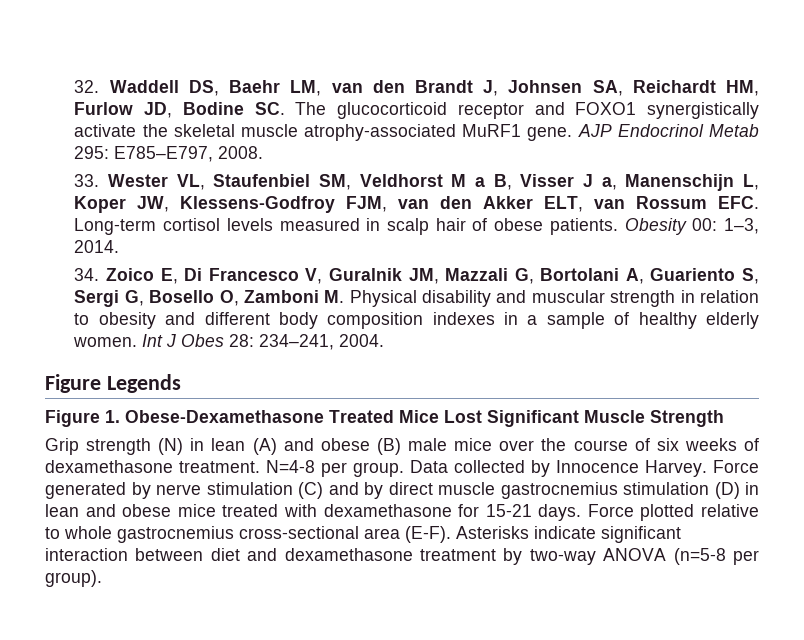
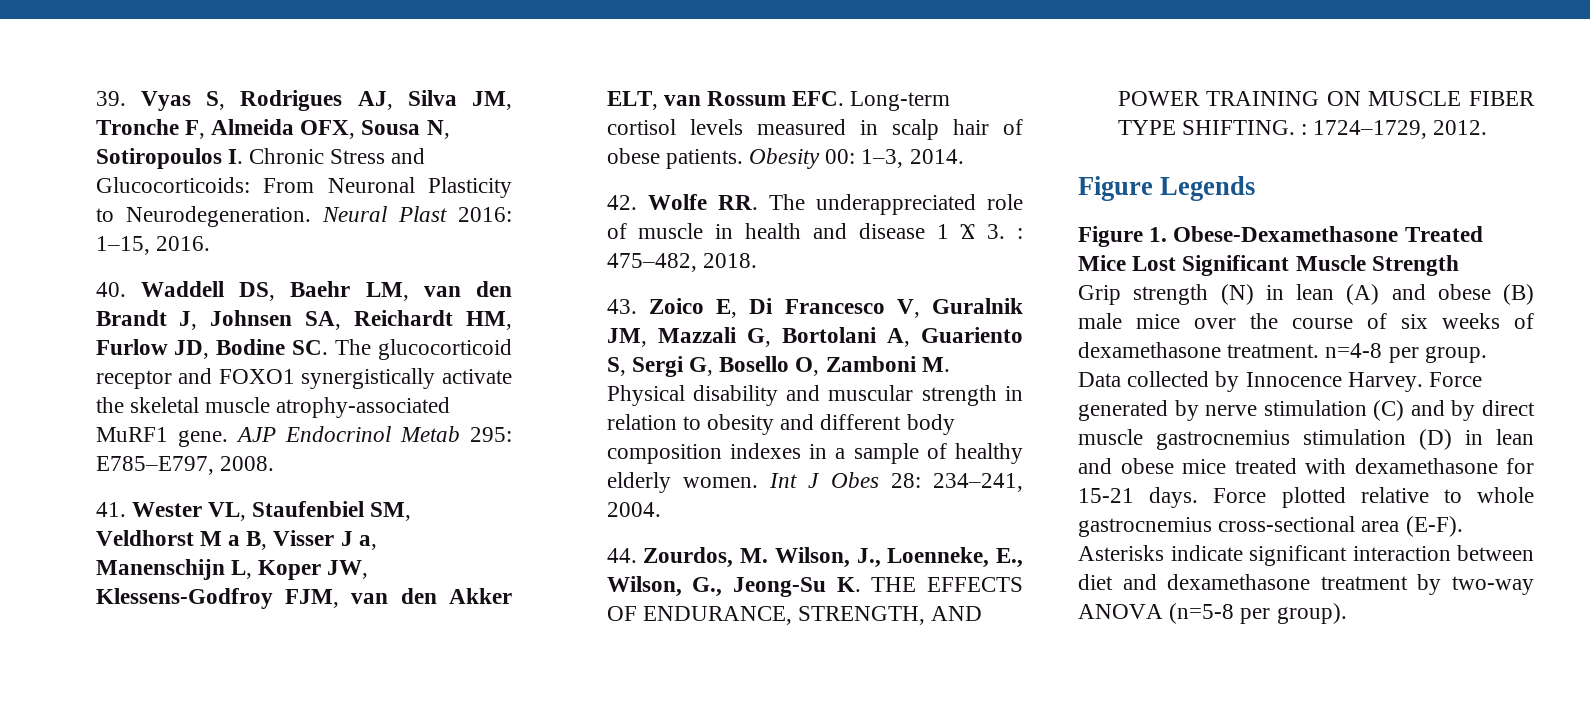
[74,80,100,93] 32. -> [95,90,512,111] [95,119,450,139] [95,148,426,169] [95,177,512,198] [95,206,512,227] [95,236,210,255] [95,282,126,297] 39. Vyas S, Rodrigues AJ, Silva JM, Tronche F, Almeida OFX, Sousa N, Sotiropoulos I. Chronic Stress and Glucocorticoids: From Neuronal Plasticity to Neurodegeneration. Neural Plast 2016: 1–15, 2016. // 40.
[74,174,100,187] 33. -> [95,502,126,517] 41.
[74,268,100,281] 34. -> [606,194,1023,215] [606,223,1024,239] [606,253,757,272] [606,299,637,314] 42. Wolfe RR. The underappreciated role of muscle in health and disease 1 Ϫ 3. : 475–482, 2018. // 43.
(385, 340) none -> [606,547,1023,568] [606,576,1023,597] [606,606,983,625] [1117,91,1535,106] [1117,120,1488,139] // 44. Zourdos, M. Wilson, J., Loenneke, E., Wilson, G., Jeong-Su K. THE EFFECTS OF ENDURANCE, STRENGTH, AND POWER TRAINING ON MUSCLE FIBER TYPE SHIFTING. : 1724–1729, 2012.
[266,460,315,473] N=4-8 -> [1325,343,1383,358] n=4-8

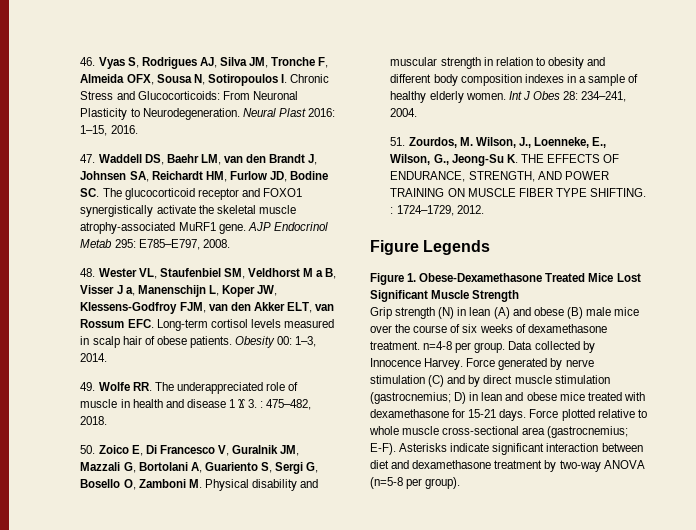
[95,91,126,106] 39. -> [80,57,96,66] 46.
[95,282,126,297] 40. -> [80,154,96,163] 47.
[95,502,126,517] 41. -> [80,268,96,277] 48.
[606,195,637,210] 42. -> [80,382,96,391] 49.
[606,299,637,314] 43. -> [80,445,96,454] 50.
[606,548,637,563] 44. -> [390,137,406,146] 51.
[1156,429,1452,450] gastrocnemius stimulation (D) -> [554,375,610,384] [370,392,467,404] stimulation (gastrocnemius; D)
[1078,517,1212,537] gastrocnemius -> [402,426,440,435] muscle
[1405,516,1463,537] (E-F). -> [547,426,629,438] [370,443,396,455] (gastrocnemius; E-F).

